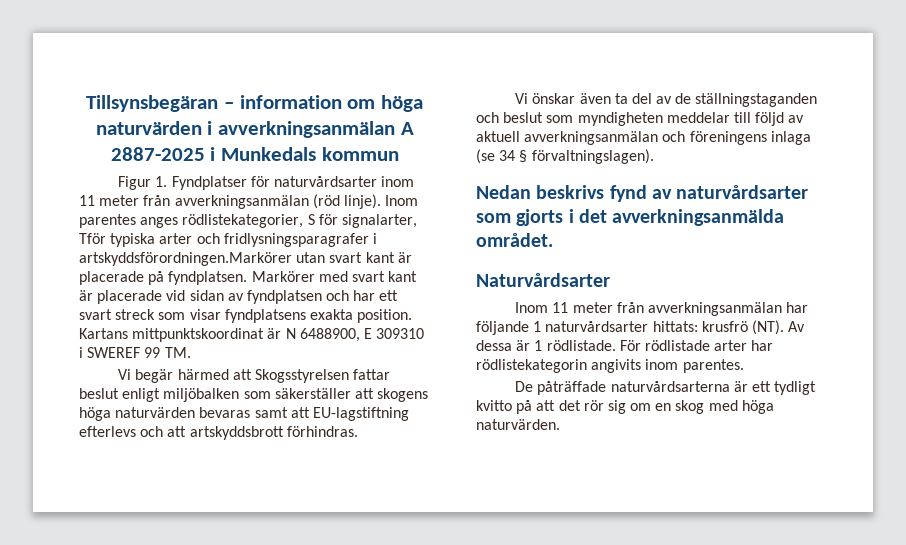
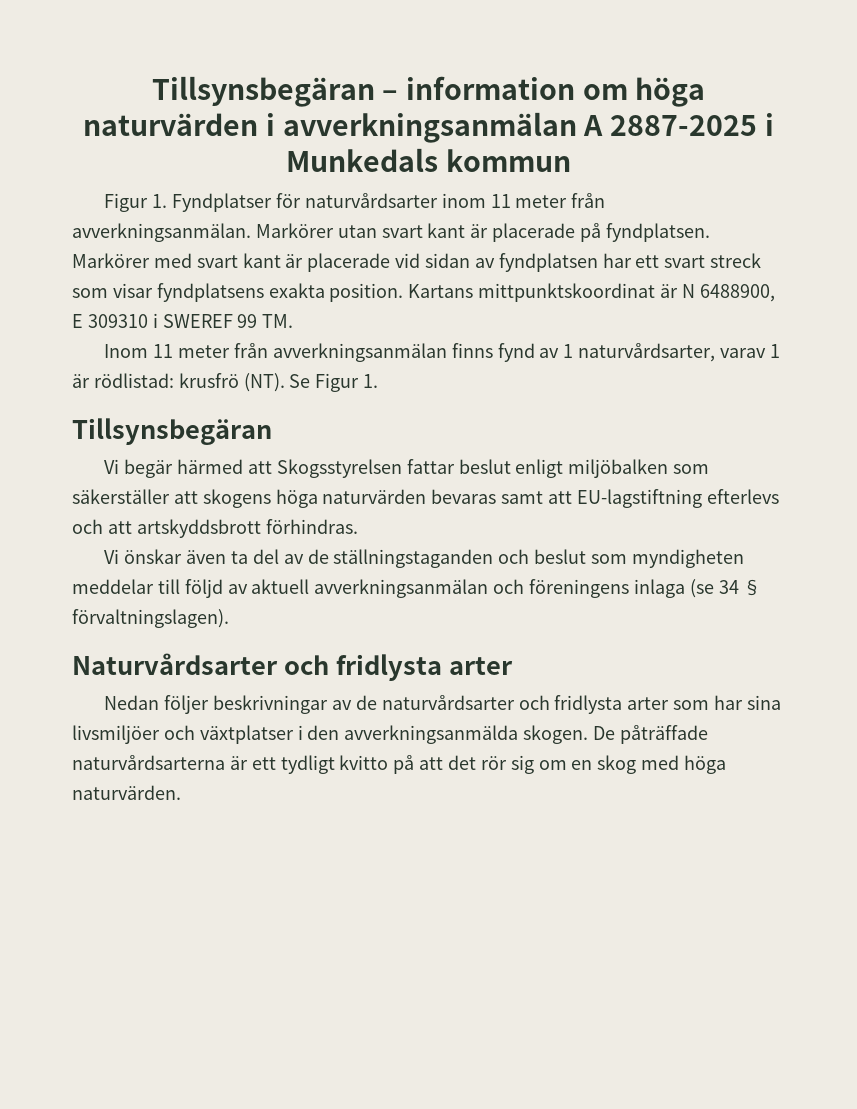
[174,194,419,209] [79,214,417,228] [79,233,377,247] [79,252,292,266] avverkningsanmälan (röd linje). Inom parentes anges rödlistekategorier, S för signalarter, Tför typiska arter och fridlysningsparagrafer i artskyddsförordningen.Markörer -> [72,223,334,242] avverkningsanmälan. Markörer
[326,290,350,301] och -> (598, 262) none
(191, 352) none -> [104,343,780,362] [72,373,379,392] [72,418,272,445] // Inom 11 meter från avverkningsanmälan finns fynd av 1 naturvårdsarter, varav 1 är rödlistad: krusfrö (NT). Se Figur 1. // Tillsynsbegäran
[476,185,809,202] [476,209,785,226] [476,233,553,247] [476,273,610,287] [515,302,809,316] [476,320,806,335] [476,340,774,351] [476,359,744,373] Nedan beskrivs fynd av naturvårdsarter som gjorts i det avverkningsanmälda området. // Naturvårdsarter // Inom 11 meter från avverkningsanmälan har följande 1 naturvårdsarter hittats: krusfrö (NT). Av dessa är 1 rödlistade. För rödlistade arter har rödlistekategorin angivits inom parentes. // -> [72,653,513,681] [104,695,781,714] [72,725,589,744] Naturvårdsarter och fridlysta arter // Nedan följer beskrivningar av de naturvårdsarter och fridlysta arter som har sina livsmiljöer och växtplatser i den avverkningsanmälda skogen.

